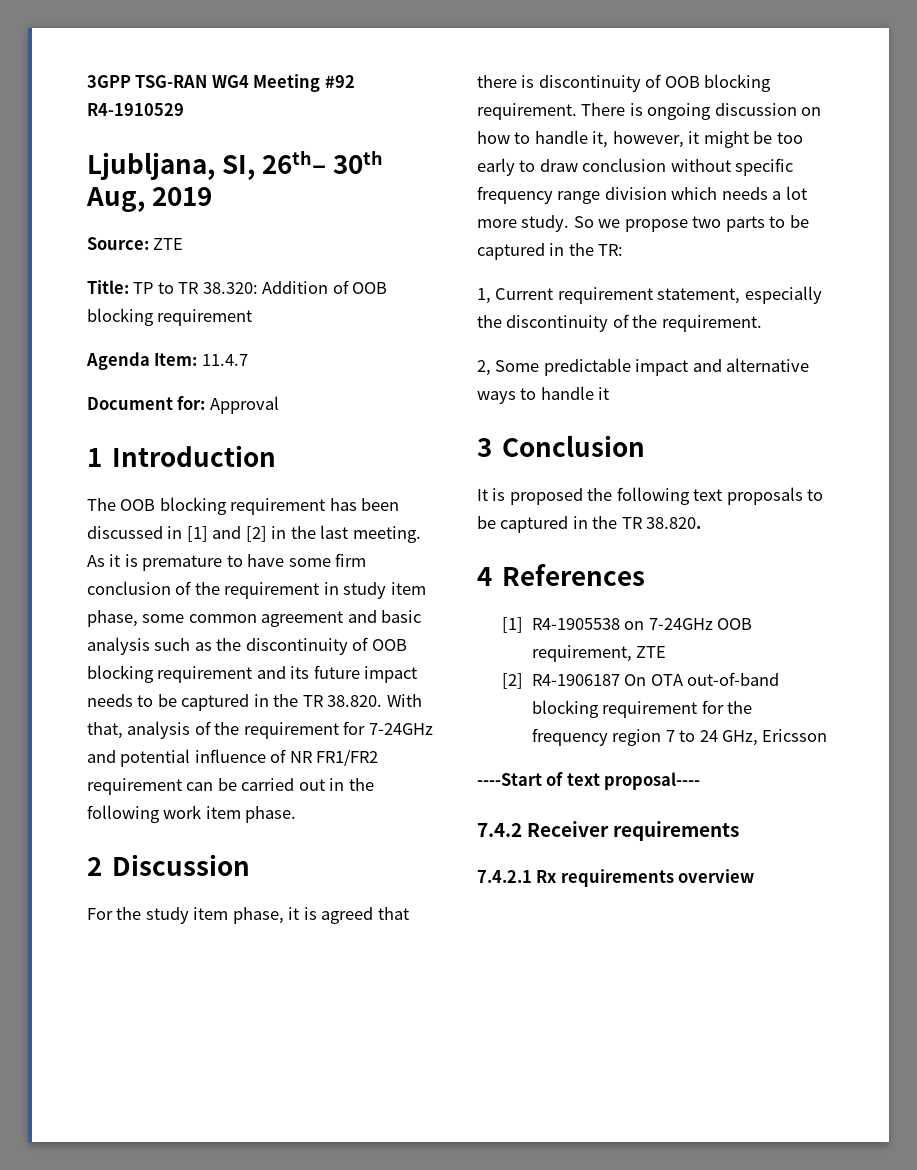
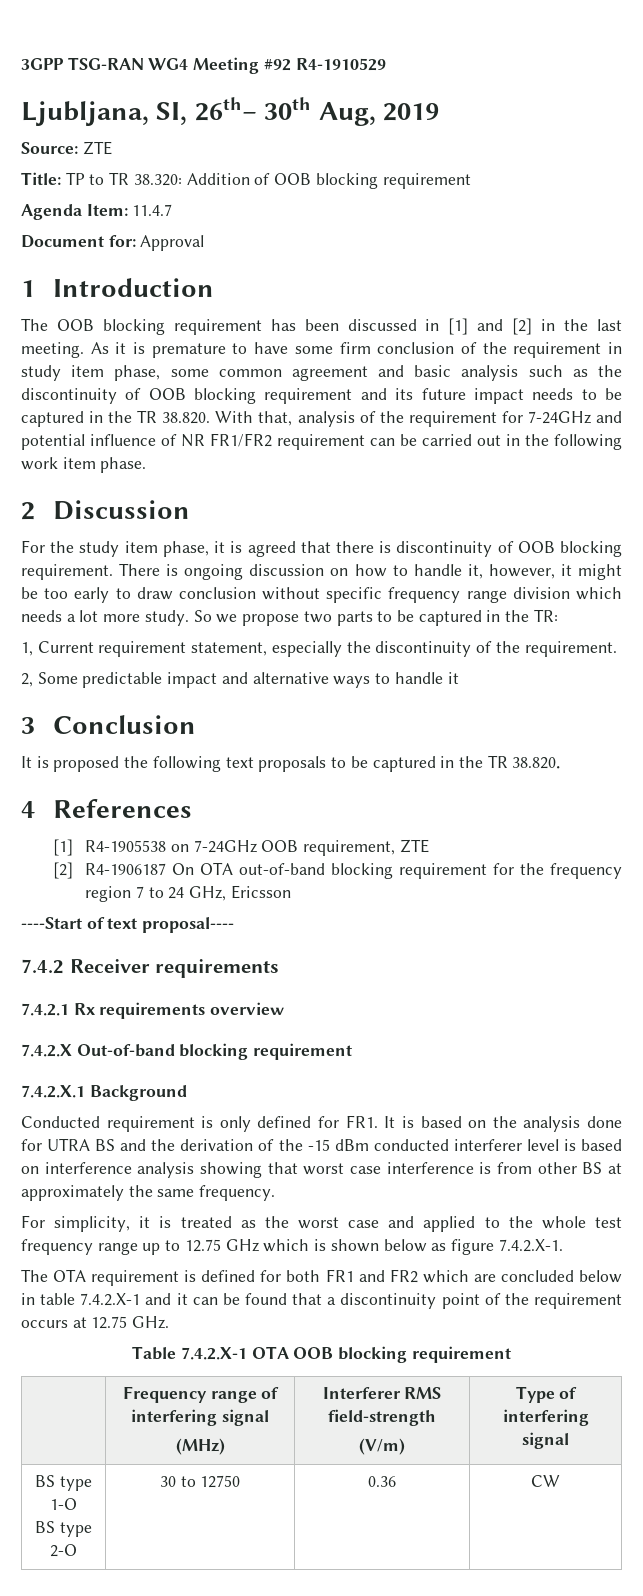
(755, 876) none -> [21,1043,353,1060] [21,1085,187,1101] [21,1115,623,1132] [21,1138,622,1151] [21,1162,622,1178] [21,1185,276,1201] [21,1215,623,1232] [21,1239,563,1255] [21,1269,623,1286] [21,1293,623,1309] [21,1316,170,1329] [132,1346,511,1363] [122,1386,280,1403] [131,1409,269,1426] [175,1438,225,1455] [322,1387,442,1399] [328,1409,436,1426] [359,1438,405,1455] [515,1386,578,1403] [502,1409,589,1426] [522,1432,569,1449] [35,1475,92,1491] [50,1498,77,1510] [35,1521,92,1537] [50,1544,77,1557] [159,1475,241,1488] [368,1476,396,1487] [531,1475,560,1487] // 7.4.2.X Out-of-band blocking requirement // 7.4.2.X.1 Background // Conducted requirement is only defined for FR1. It is based on the analysis done for UTRA BS and the derivation of the -15 dBm conducted interferer level is based on interference analysis showing that worst case interference is from other BS at approximately the same frequency. // For simplicity, it is treated as the worst case and applied to the whole test frequency range up to 12.75 GHz which is shown below as figure 7.4.2.X-1. // The OTA requirement is defined for both FR1 and FR2 which are concluded below in table 7.4.2.X-1 and it can be found that a discontinuity point of the requirement occurs at 12.75 GHz. // Table 7.4.2.X-1 OTA OOB blocking requirement // | Frequency range of interfering signal // (MHz) | Interferer RMS field-strength // (V/m) | Type of interfering signal // BS type 1-O // BS type 2-O | 30 to 12750 | 0.36 | CW

